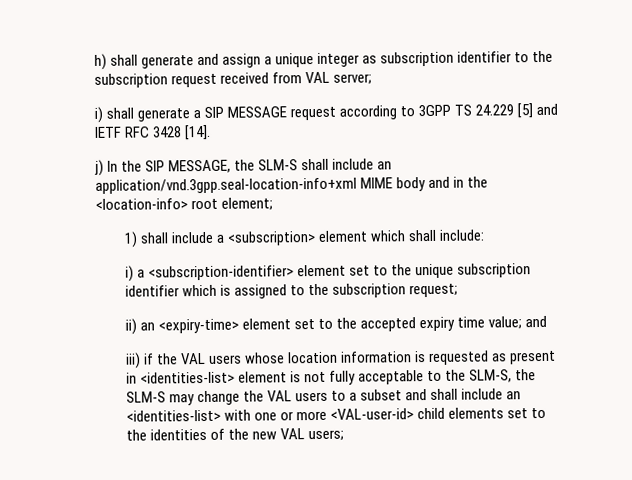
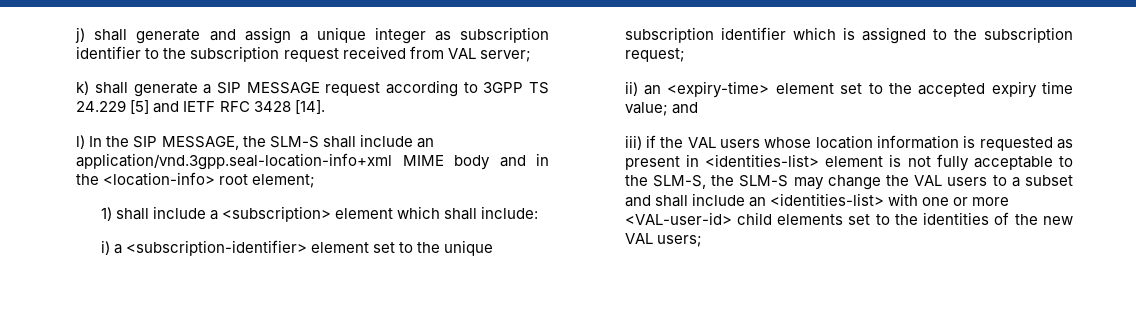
[93,53,107,70] h) -> [75,27,86,43] j)
[93,106,103,123] i) -> [76,81,90,95] k)
[93,159,104,176] j) -> [76,135,86,149] l)

